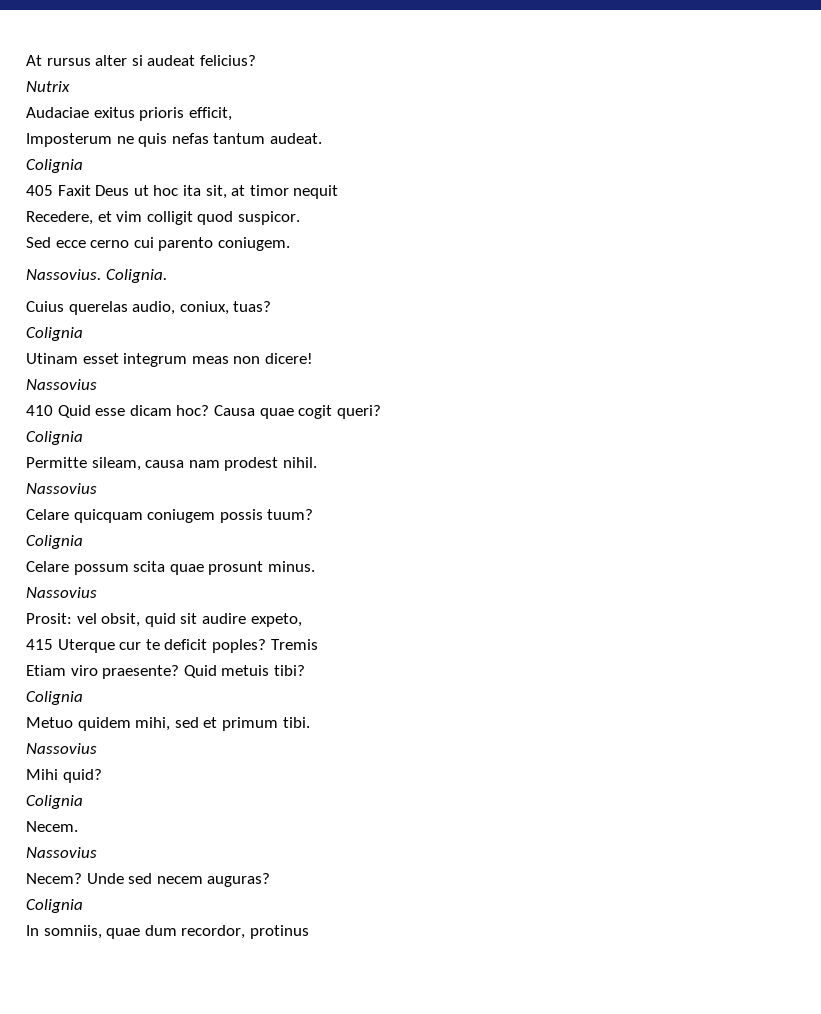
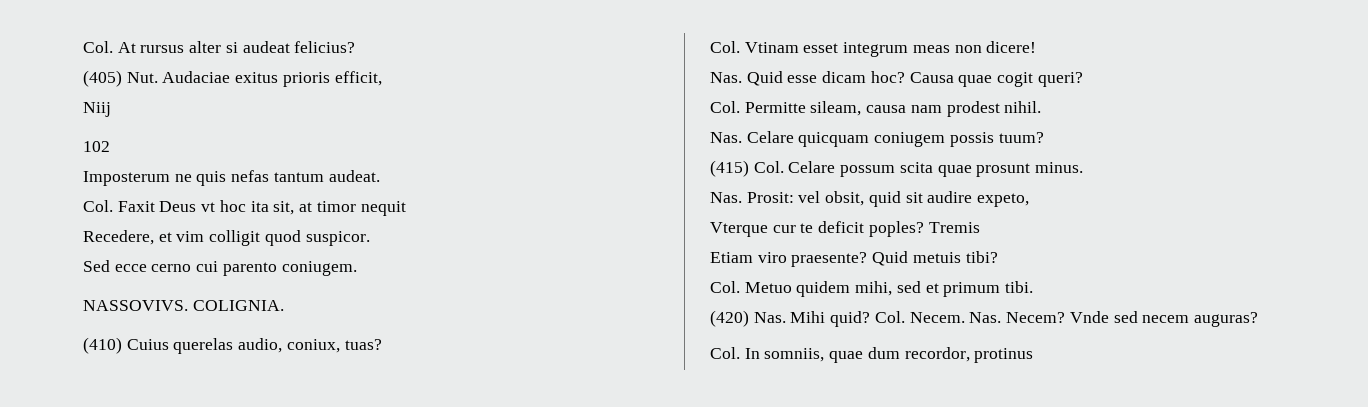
(26, 60) none -> [83,41,113,53] Col.
[26,81,70,92] Nutrix // -> [83,70,158,87] (405) Nut.
(232, 114) none -> [83,102,111,117] [83,141,110,152] // Niij // 102
[26,159,83,173] [26,185,53,196] Colignia // 405 -> [83,200,113,212] Col.
[133,185,149,196] ut -> [201,202,216,212] vt
[26,269,167,283] Nassovius. Colignia. // -> [83,300,284,311] [83,337,122,354] NASSOVIVS. COLIGNIA. // (410)
[26,327,83,341] [26,353,78,364] Colignia // Utinam -> [710,41,799,53] Col. Vtinam
[26,379,97,390] [26,405,53,416] Nassovius // 410 -> [710,72,742,83] Nas.
[26,431,83,445] Colignia // -> [710,101,740,113] Col.
[26,483,97,494] Nassovius // -> [710,132,742,143] Nas.
[26,535,83,549] Colignia // -> [710,160,784,177] (415) Col.
[26,587,97,598] Nassovius // -> [710,192,742,203] Nas.
[26,639,115,653] 415 Uterque -> [710,222,768,237] Vterque
[26,691,83,705] Colignia // -> [710,281,740,293] Col.
[26,743,97,754] Nassovius // -> [710,310,786,327] (420) Nas.
[26,795,83,809] // Colignia // -> [874,311,905,323] Col.
[26,847,97,858] [26,873,124,884] // Nassovius // Necem? Unde -> [969,311,1109,323] Nas. Necem? Vnde
[26,899,83,913] Colignia // -> [710,347,740,359] Col.

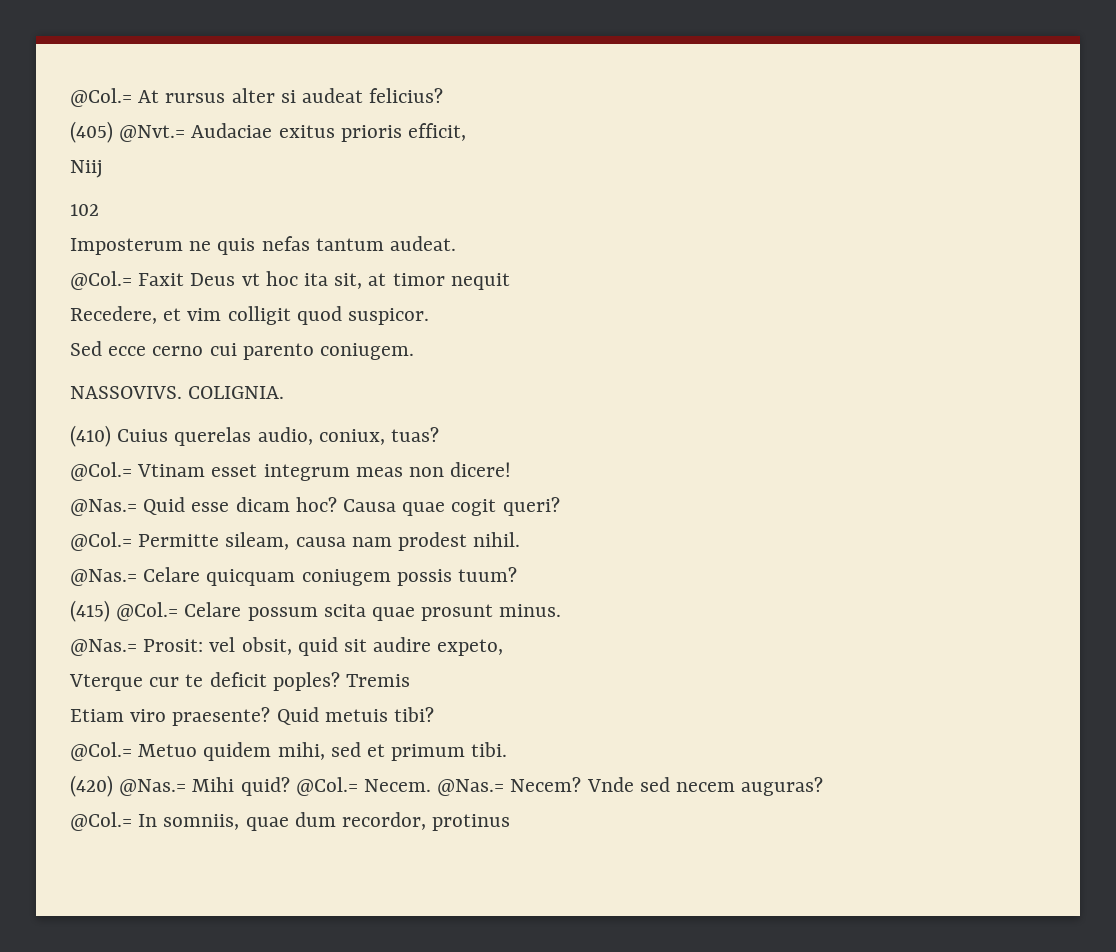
[83,41,113,53] Col. -> [70,88,132,107] @Col.=
[126,72,158,83] Nut. -> [119,125,186,142] @Nvt.=
[83,200,113,212] Col. -> [70,271,132,290] @Col.=
[710,41,740,53] Col. -> [70,462,132,481] @Col.=
[710,72,742,83] Nas. -> [70,499,137,516] @Nas.=
[710,101,740,113] Col. -> [70,532,132,551] @Col.=
[710,132,742,143] Nas. -> [70,569,137,586] @Nas.=
[753,161,784,173] Col. -> [116,602,179,621] @Col.=
[710,192,742,203] Nas. -> [70,639,137,656] @Nas.=
[710,281,740,293] Col. -> [70,742,132,761] @Col.=
[753,312,786,323] Nas. -> [119,779,187,796] @Nas.=
[874,311,1002,323] Col. Necem. Nas. -> [295,777,505,796] @Col.= Necem. @Nas.=
[710,347,740,359] Col. -> [70,812,132,831] @Col.=

